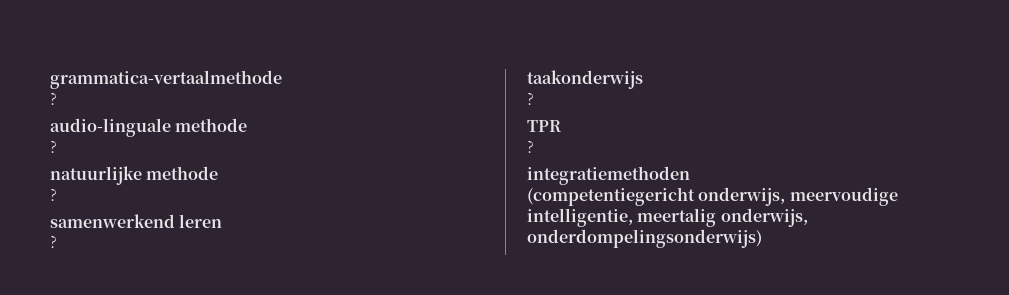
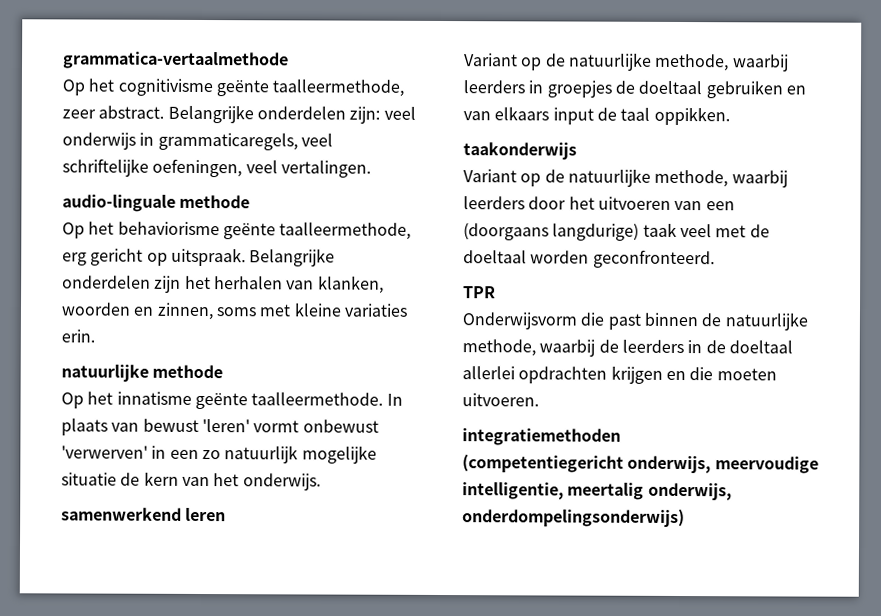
[50,92,57,105] [50,118,248,137] [50,140,57,153] [50,166,219,185] [50,188,57,201] [50,214,223,228] [50,235,57,248] [527,70,643,89] [527,92,534,105] [527,120,561,132] [527,140,534,153] ? // audio-linguale methode // ? // natuurlijke methode // ? // samenwerkend leren // ? // taakonderwijs // ? // TPR // ? -> [62,78,405,97] [62,104,416,124] [62,132,333,151] [62,158,371,178] [62,194,251,212] [62,221,412,240] [62,247,336,267] [62,275,384,294] [61,302,408,321] [61,329,95,343] [61,364,224,382] [61,391,403,410] [61,418,379,436] [61,445,377,464] [61,471,321,491] [61,507,227,522] [464,52,789,72] [463,80,806,99] [463,106,730,126] [463,142,577,160] [463,168,788,188] [463,196,735,211] [463,222,770,241] [463,249,715,269] [463,286,496,299] [462,312,808,331] [462,339,793,357] [462,365,777,384] [462,393,539,407] Op het cognitivisme geënte taalleermethode, zeer abstract. Belangrijke onderdelen zijn: veel onderwijs in grammaticaregels, veel schriftelijke oefeningen, veel vertalingen. // audio-linguale methode // Op het behaviorisme geënte taalleermethode, erg gericht op uitspraak. Belangrijke onderdelen zijn het herhalen van klanken, woorden en zinnen, soms met kleine variaties erin. // natuurlijke methode // Op het innatisme geënte taalleermethode. In plaats van bewust 'leren' vormt onbewust 'verwerven' in een zo natuurlijk mogelijke situatie de kern van het onderwijs. // samenwerkend leren // Variant op de natuurlijke methode, waarbij leerders in groepjes de doeltaal gebruiken en van elkaars input de taal oppikken. // taakonderwijs // Variant op de natuurlijke methode, waarbij leerders door het uitvoeren van een (doorgaans langdurige) taak veel met de doeltaal worden geconfronteerd. // TPR // Onderwijsvorm die past binnen de natuurlijke methode, waarbij de leerders in de doeltaal allerlei opdrachten krijgen en die moeten uitvoeren.

